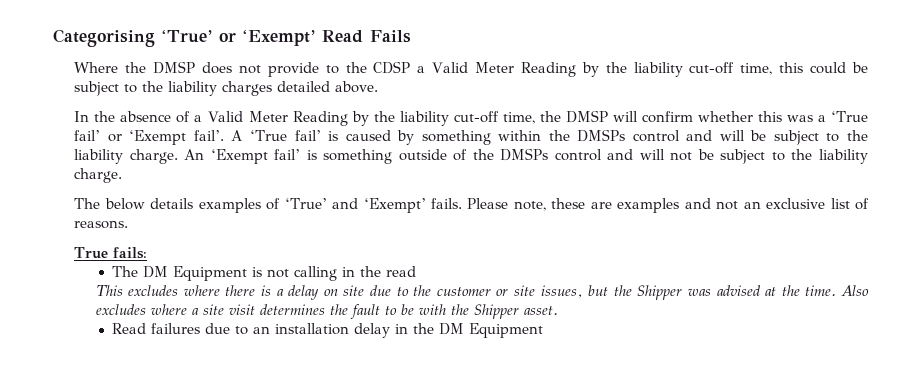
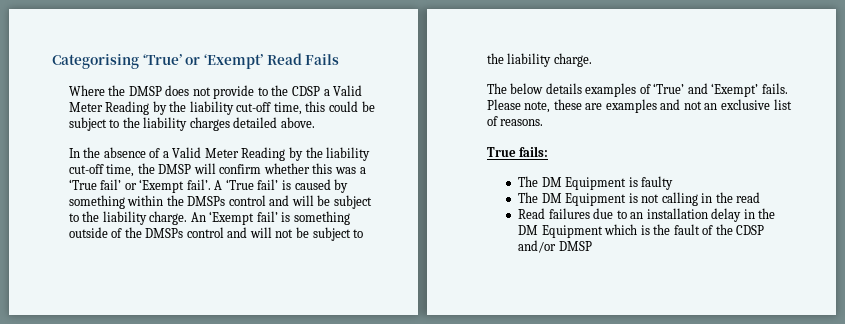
(148, 253) none -> [518,176,674,190] // The DM Equipment is faulty
[95,285,869,300] [95,304,558,319] // This excludes where there is a delay on site due to the customer or site issues, but the Shipper was advised at the time. Also excludes where a site visit determines the fault to be with the Shipper asset. -> (761, 197) none
(544, 330) none -> [604,224,765,235] [518,240,592,253] which is the fault of the CDSP and/or DMSP

